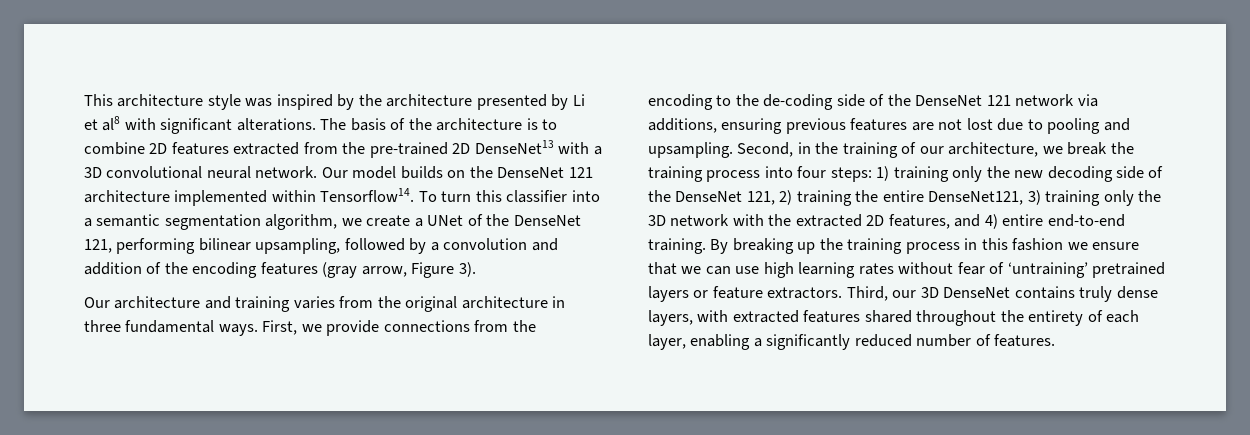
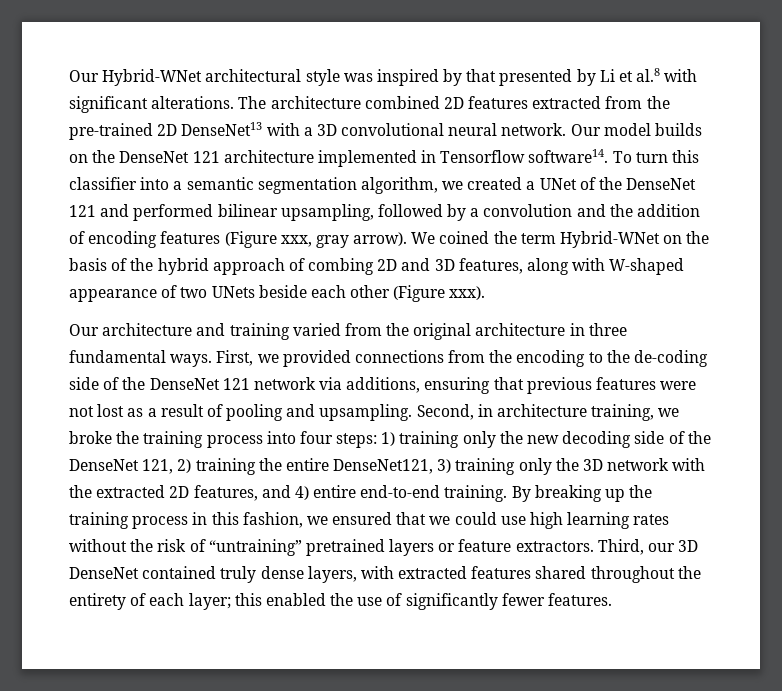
[84,94,204,107] This architecture -> [69,69,302,86] Our Hybrid-WNet architectural
[358,94,473,107] the architecture -> [466,69,497,82] that
[102,116,121,131] al8 -> [636,68,661,82] al.8
[350,118,558,131] [84,142,145,155] basis of the architecture is to combine -> [270,96,440,109] architecture combined
[271,188,415,202] within Tensorflow14. -> [421,149,609,163] in Tensorflow software14.
[366,215,411,227] create -> [467,177,523,190] created
[84,238,196,254] 121, performing -> [69,204,214,221] 121 and performed
(558, 244) none -> [609,204,633,217] the
[164,262,188,274] the -> (85, 237) none
[322,262,476,278] (gray arrow, Figure 3). -> [224,231,710,248] [69,258,685,275] [69,285,486,302] (Figure xxx, gray arrow). We coined the term Hybrid-WNet on the basis of the hybrid approach of combing 2D and 3D features, along with W-shaped appearance of two UNets beside each other (Figure xxx).
[293,296,335,309] varies -> [292,323,341,336] varied
[326,320,380,336] provide -> [282,350,351,367] provided
(783, 126) none -> [493,377,524,390] that
[911,122,934,131] are -> [660,381,697,390] were
[997,118,1043,131] due to -> [127,404,223,417] as a result of
[815,142,1108,158] the training of our architecture, we break -> [497,404,680,421] [69,431,112,444] architecture training, we broke
[1012,238,1140,251] fashion we ensure -> [242,512,393,528] fashion, we ensured
[705,266,731,275] can -> [454,512,497,525] could
[957,262,1088,278] fear of ‘untraining’ -> [130,539,302,556] the risk of “untraining”
[1014,286,1075,299] contains -> [142,566,217,579] contained
[648,334,991,350] layer, enabling a significantly reduced number of -> [188,593,545,610] layer; this enabled the use of significantly fewer

